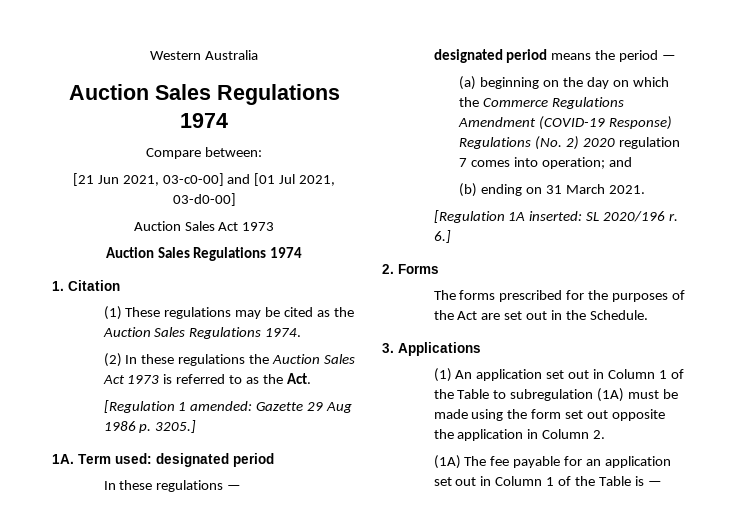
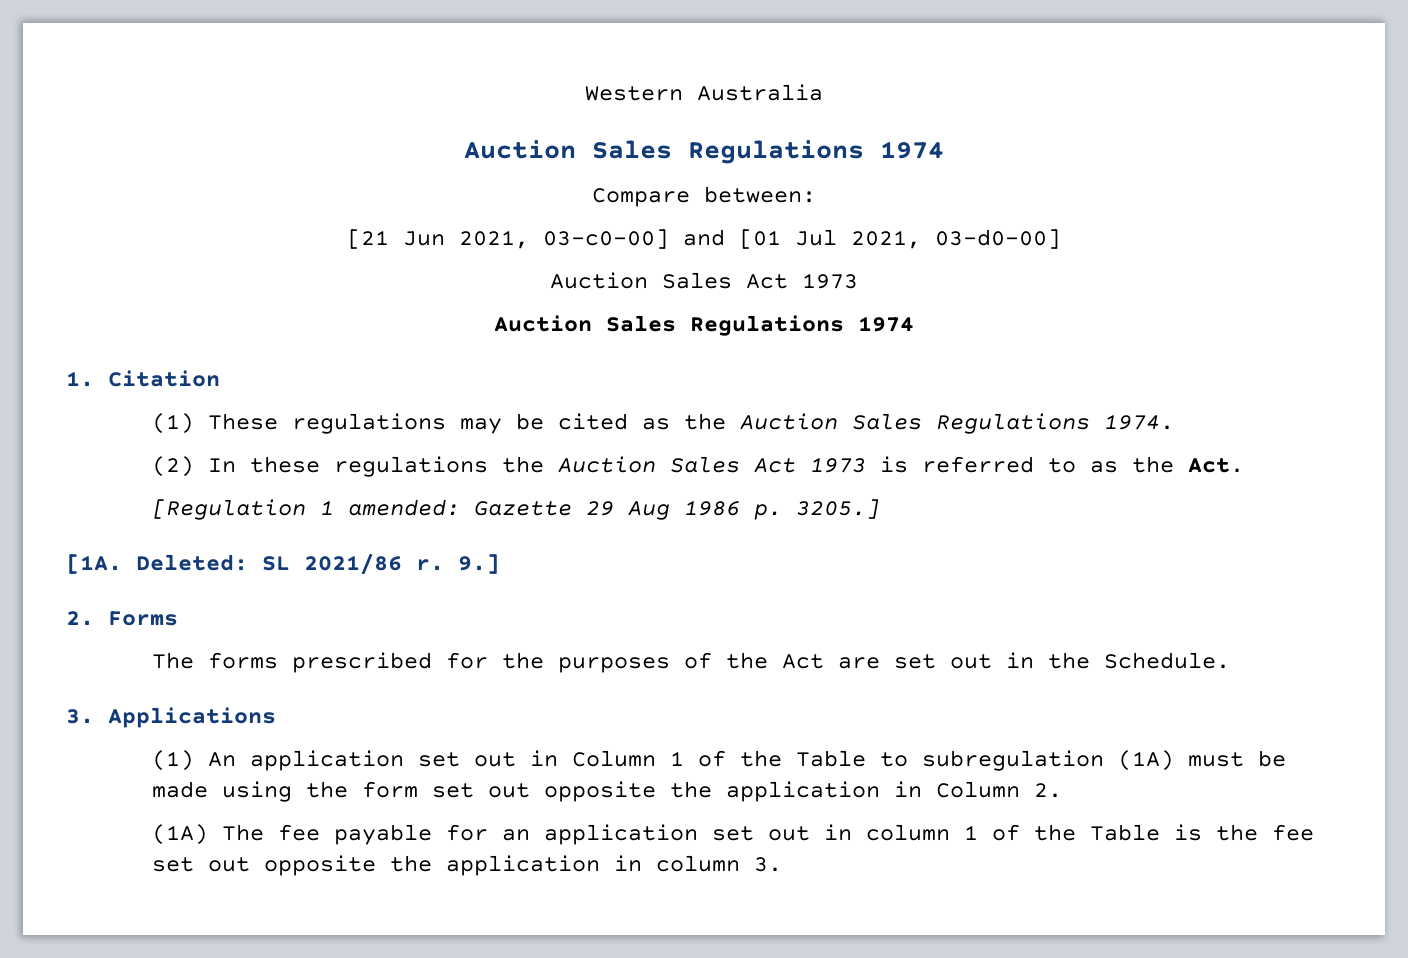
[52,453,274,467] [103,480,242,492] [433,49,677,63] [459,76,669,90] [459,97,625,109] [458,116,673,130] [459,136,680,150] [459,157,632,169] [459,183,645,197] [433,210,679,223] [433,230,451,243] 1A. Term used: designated period // In these regulations — // designated period means the period — // (a) beginning on the day on which the Commerce Regulations Amendment (COVID-19 Response) Regulations (No. 2) 2020 regulation 7 comes into operation; and // (b) ending on 31 March 2021. // [Regulation 1A inserted: SL 2020/196 r. 6.] -> [66,553,500,575] [1A. Deleted: SL 2021/86 r. 9.]
[495,476,543,486] Column -> [866,824,951,841] column
[647,481,662,486] — -> [1216,824,1315,841] [152,855,783,876] the fee set out opposite the application in column 3.

